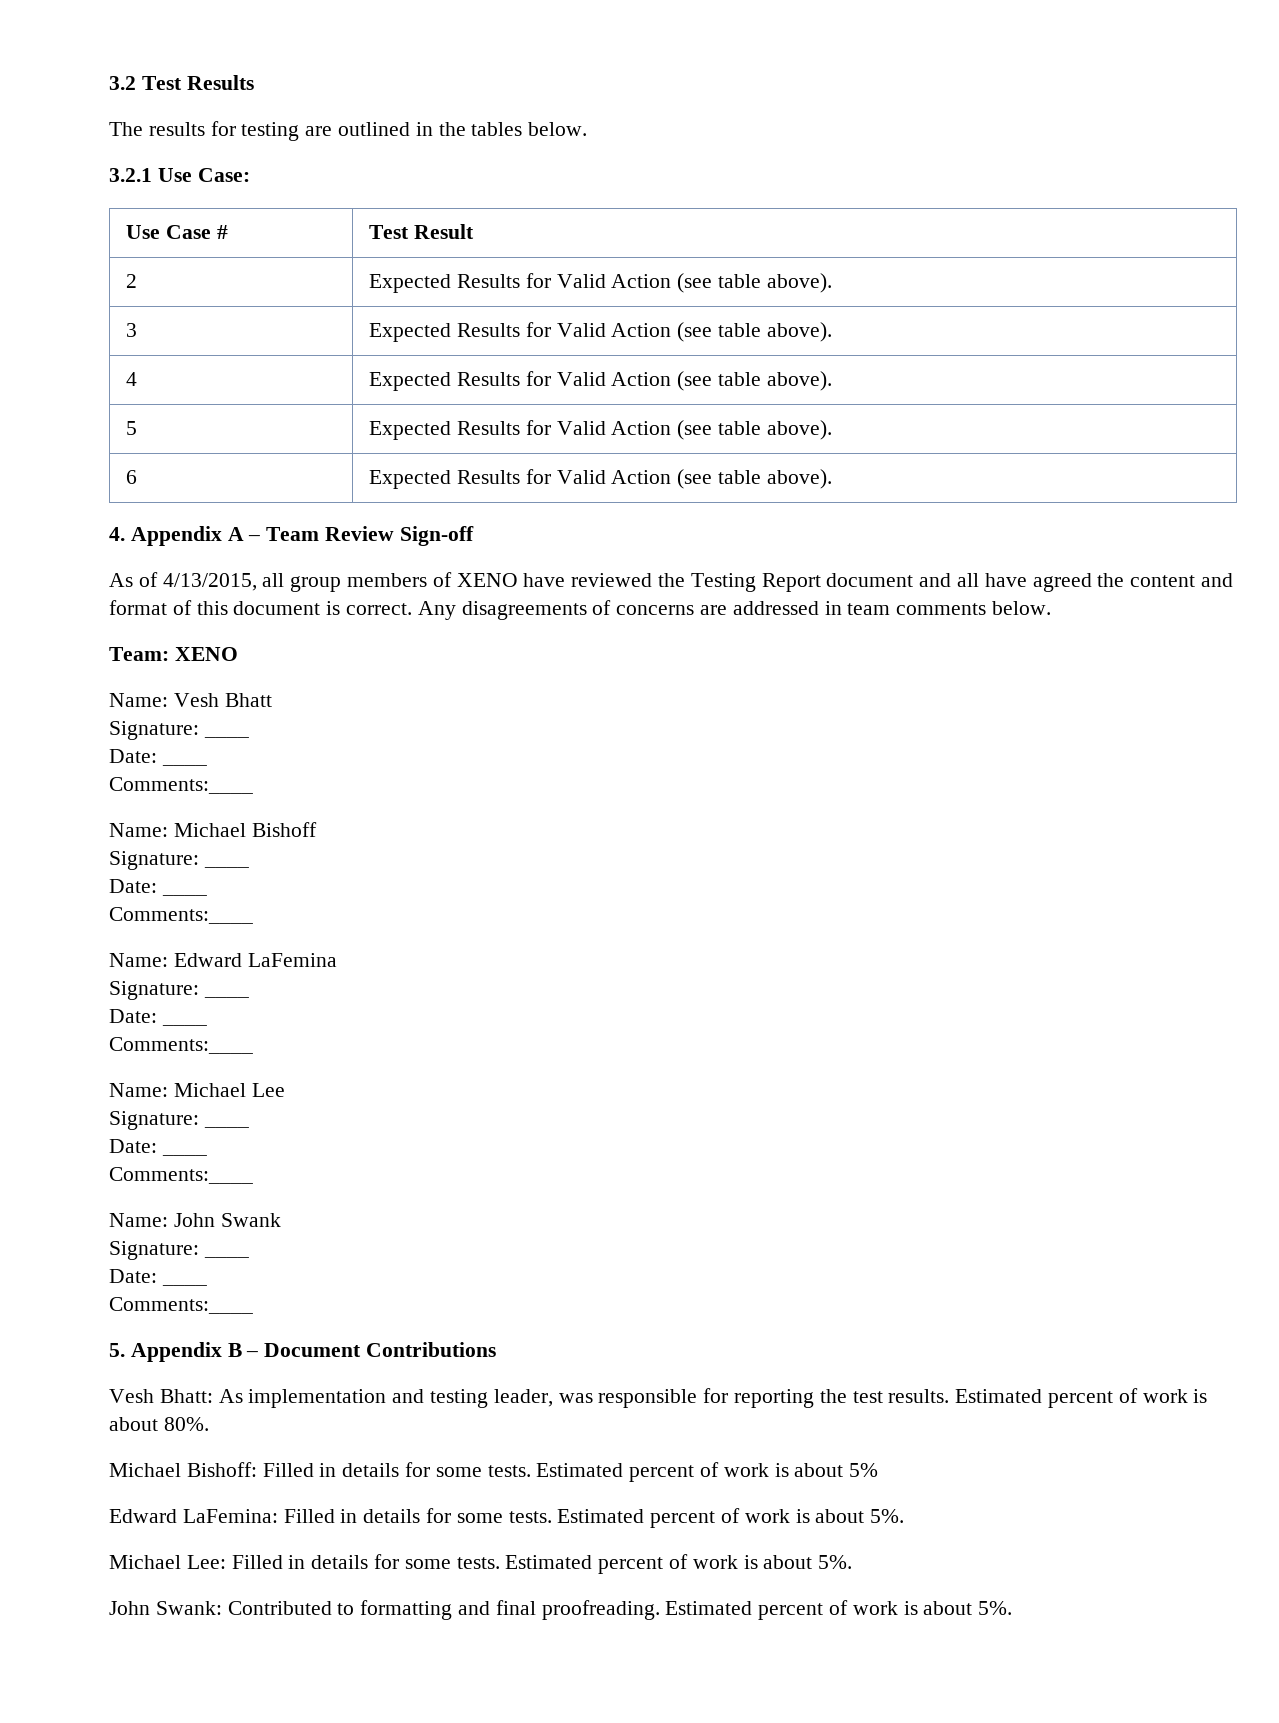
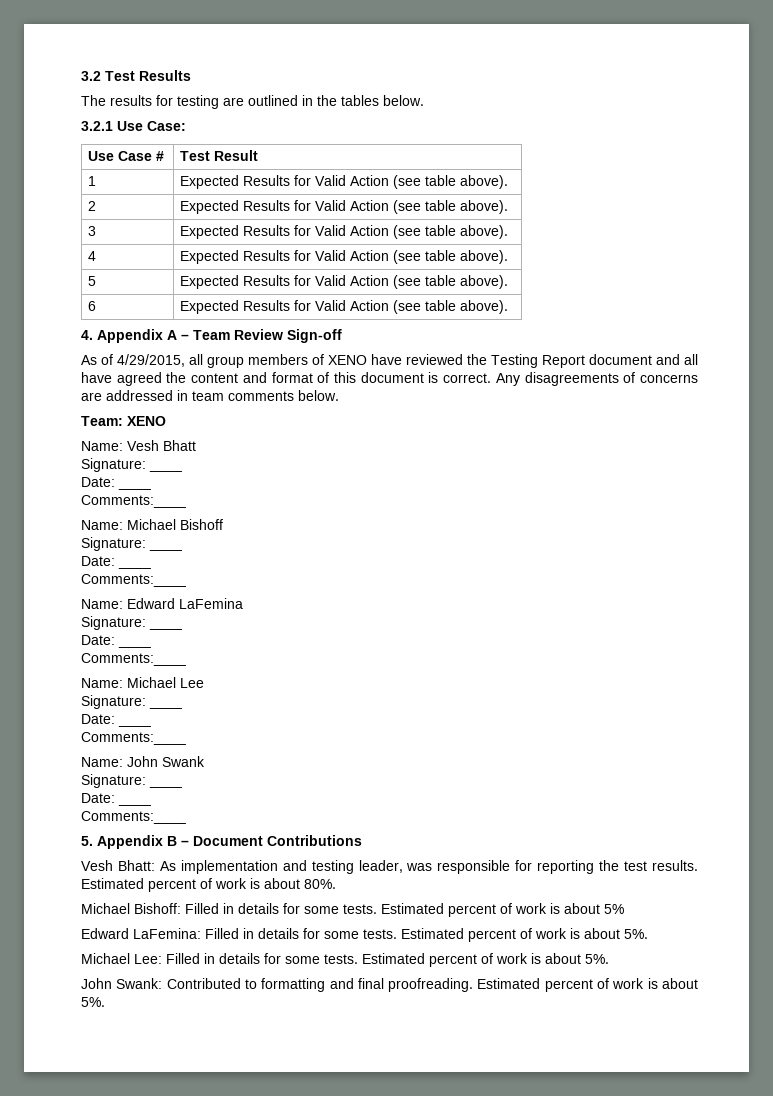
(474, 231) none -> [87,176,96,186] [179,175,508,189] // 1 | Expected Results for Valid Action (see table above).
[162,573,257,591] 4/13/2015, -> [117,354,185,367] 4/29/2015,

